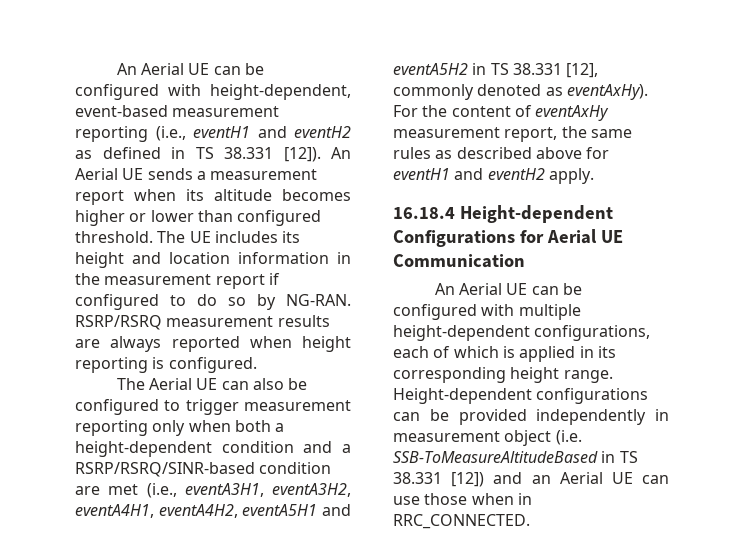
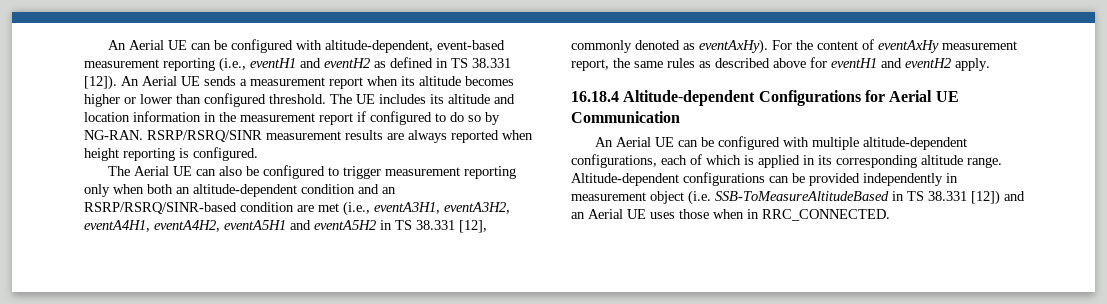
[116,63,264,75] [75,84,351,100] An Aerial UE can be configured with height-dependent, -> [108,39,434,53] An Aerial UE can be configured with altitude-dependent,
[75,252,124,268] height -> [448,94,490,104] altitude
[75,315,162,330] RSRP/RSRQ -> [147,130,262,142] RSRP/RSRQ/SINR
[275,423,285,432] [75,441,212,457] a height-dependent -> [176,184,297,197] an altitude-dependent
[342,444,352,453] a -> [382,187,396,194] an
[459,205,613,223] Height-dependent -> [623,90,756,106] Altitude-dependent
[393,325,530,341] height-dependent -> [863,137,968,150] altitude-dependent
[510,367,613,383] [393,388,532,404] height range. Height-dependent -> [921,155,1002,168] [571,173,679,186] altitude range. Altitude-dependent
[642,475,669,484] [393,496,420,505] can use -> [650,212,675,219] uses

